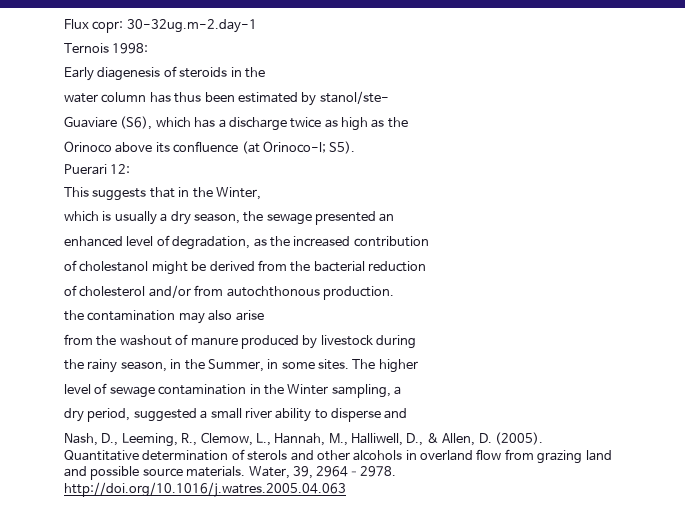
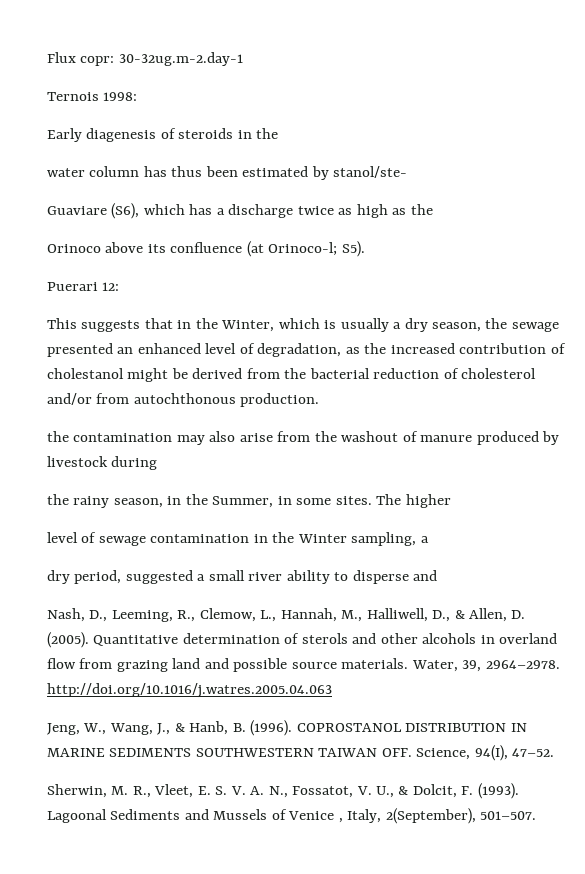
(261, 193) // -> (275, 326) none
(395, 217) // -> (134, 350) none
(429, 241) // -> (547, 348) none
(426, 266) // -> (440, 373) none
(264, 315) // -> (273, 437) none
(346, 489) none -> [47,720,527,736] [47,745,555,761] [47,783,519,799] [47,808,537,824] // Jeng, W., Wang, J., & Hanb, B. (1996). COPROSTANOL DISTRIBUTION IN MARINE SEDIMENTS SOUTHWESTERN TAIWAN OFF. Science, 94(I), 47–52. // Sherwin, M. R., Vleet, E. S. V. A. N., Fossatot, V. U., & Dolcit, F. (1993). Lagoonal Sediments and Mussels of Venice , Italy, 2(September), 501–507.

